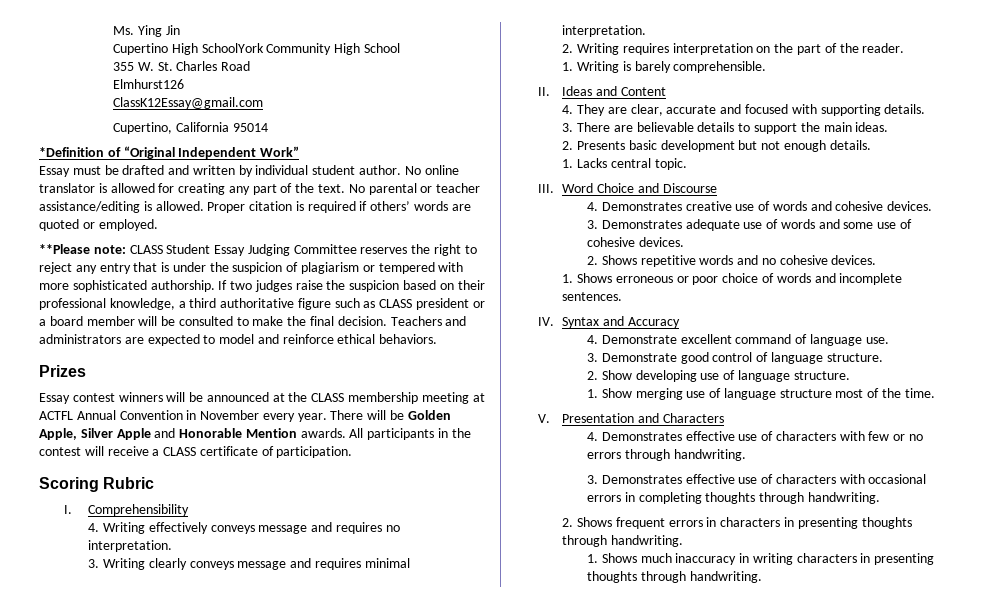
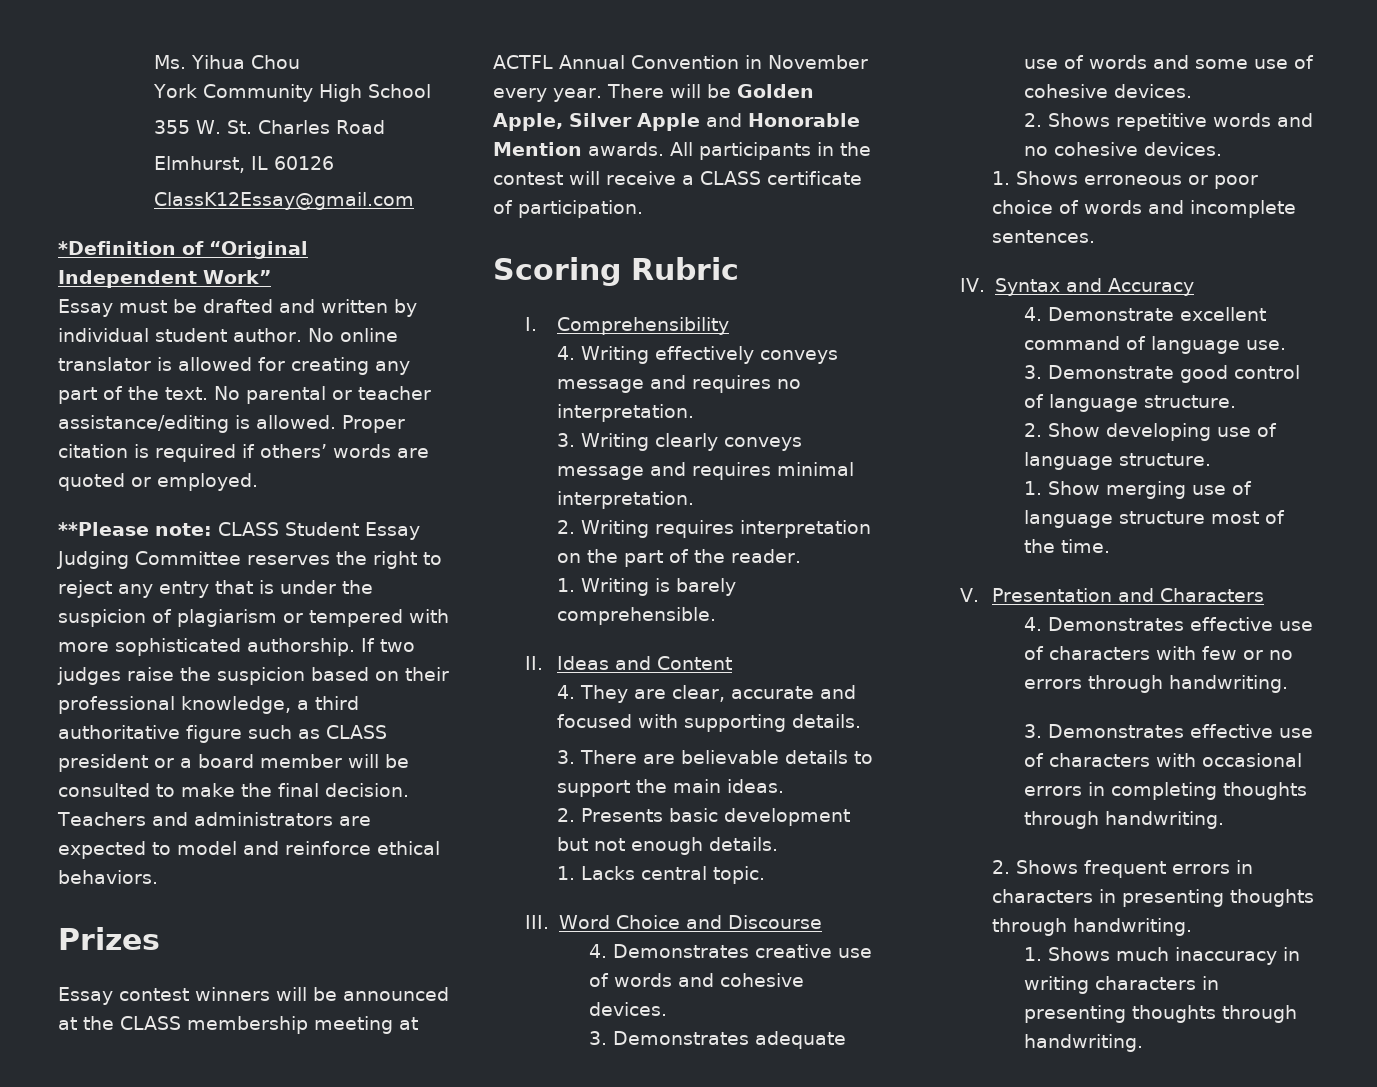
[137,25,180,37] [112,43,264,55] Ying Jin // Cupertino High SchoolYork -> [191,55,301,69] [153,84,198,98] Yihua Chou // York
[112,79,184,89] [112,97,263,109] [112,122,268,134] Elmhurst126 // ClassK12Essay@gmail.com // Cupertino, California 95014 -> [154,156,335,173] [154,192,415,210] Elmhurst, IL 60126 // ClassK12Essay@gmail.com

